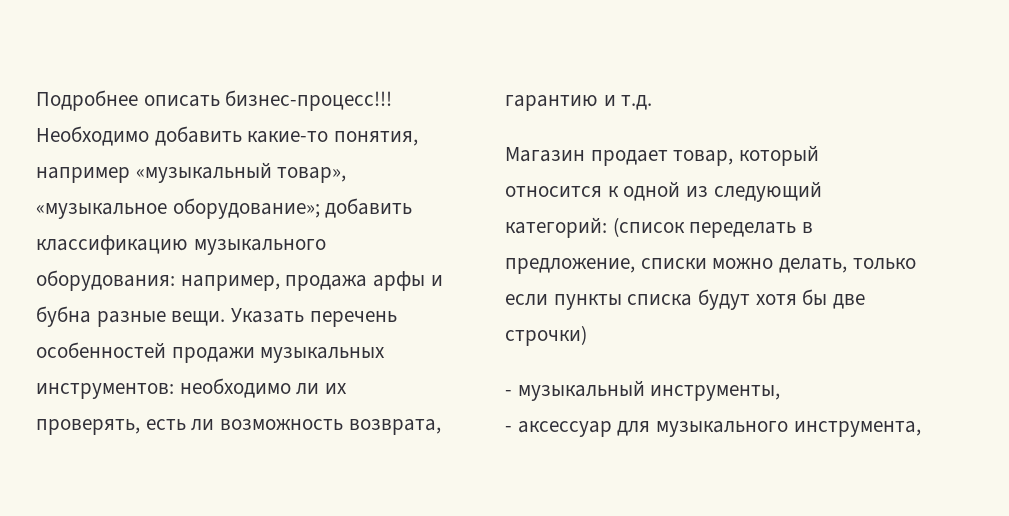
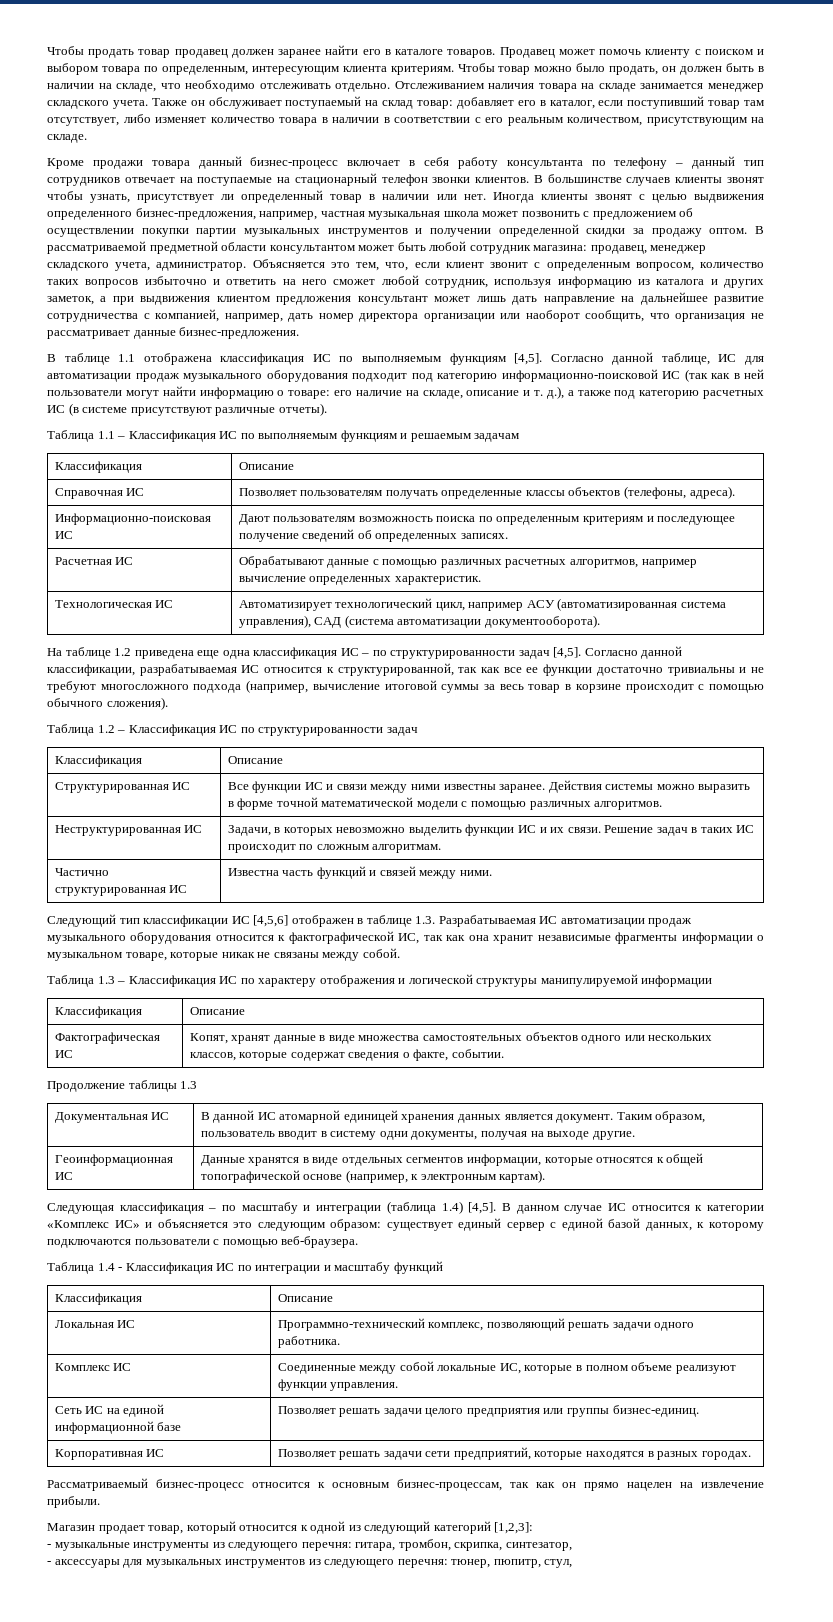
[36,90,393,111] [36,126,419,146] [36,162,347,183] [36,198,413,219] [36,235,326,255] [36,270,443,291] [36,306,397,327] [36,342,386,363] [36,378,348,399] [36,419,441,435] [505,95,653,111] Подробнее описать бизнес-процесс!!! Необходимо добавить какие-то понятия, например «музыкальный товар», «музыкальное оборудование»; добавить классификацию музыкального оборудования: например, продажа арфы и бубна разные вещи. Указать перечень особенностей продажи музыкальных инструментов: необходимо ли их проверять, есть ли возможность возврата, гарантию и т.д. -> [47,45,765,58] [47,63,764,75] [47,80,765,92] [47,96,764,109] [47,114,764,126] [47,134,87,143] [47,156,764,169] [47,173,764,186] [47,190,765,203] [47,208,694,220] [47,224,764,237] [47,241,707,254] [47,259,764,271] [47,275,765,288] [47,292,764,305] [47,309,765,322] [47,327,300,339] [47,352,764,365] [47,369,764,382] [47,386,765,399] [47,403,327,416] [47,430,520,442] [54,461,142,473] [238,462,294,470] [54,488,145,499] [238,486,735,499] [54,513,211,525] [54,531,73,539] [238,514,736,525] [238,529,508,542] [54,557,134,565] [238,556,697,568] [238,576,481,585] [54,600,174,608] [238,598,726,611] [238,615,600,628] [47,646,683,659] [47,663,764,676] [47,680,764,693] [47,697,168,710] [47,724,418,736] [54,755,142,767] [227,756,283,764] [54,782,191,793] [227,780,751,793] [227,797,663,810] [54,825,203,836] [227,824,755,836] [227,844,442,853] [54,868,109,876] [54,885,188,896] [227,866,492,879] [47,914,693,927] [47,931,764,944] [47,948,400,961] [47,974,713,987] [54,1006,142,1018] [189,1007,245,1015] [54,1032,160,1044] [54,1050,73,1058] [189,1032,713,1044] [189,1049,504,1061] [47,1080,198,1092] [54,1112,170,1123] [200,1110,706,1123] [200,1131,635,1140] [54,1154,173,1166] [54,1172,73,1180] [200,1153,704,1166] [200,1170,546,1183] [47,1201,764,1214] [47,1218,764,1231] [47,1236,359,1248] [47,1261,443,1274] [54,1293,142,1305] [277,1294,333,1302] [54,1320,136,1328] [277,1318,695,1331] [277,1336,340,1348] [54,1363,132,1371] [277,1361,736,1374] [277,1379,399,1391] [54,1404,165,1417] [54,1421,182,1434] [277,1405,699,1417] [54,1449,165,1460] [277,1447,751,1460] [47,1478,764,1491] [47,1496,100,1508] Чтобы продать товар продавец должен заранее найти его в каталоге товаров. Продавец может помочь клиенту с поиском и выбором товара по определенным, интересующим клиента критериям. Чтобы товар можно было продать, он должен быть в наличии на складе, что необходимо отслеживать отдельно. Отслеживанием наличия товара на складе занимается менеджер складского учета. Также он обслуживает поступаемый на склад товар: добавляет его в каталог, если поступивший товар там отсутствует, либо изменяет количество товара в наличии в соответствии с его реальным количеством, присутствующим на складе. // Кроме продажи товара данный бизнес-процесс включает в себя работу консультанта по телефону – данный тип сотрудников отвечает на поступаемые на стационарный телефон звонки клиентов. В большинстве случаев клиенты звонят чтобы узнать, присутствует ли определенный товар в наличии или нет. Иногда клиенты звонят с целью выдвижения определенного бизнес-предложения, например, частная музыкальная школа может позвонить с предложением об осуществлении покупки партии музыкальных инструментов и получении определенной скидки за продажу оптом. В рассматриваемой предметной области консультантом может быть любой сотрудник магазина: продавец, менеджер складского учета, администратор. Объясняется это тем, что, если клиент звонит с определенным вопросом, количество таких вопросов избыточно и ответить на него сможет любой сотрудник, используя информацию из каталога и других заметок, а при выдвижения клиентом предложения консультант может лишь дать направление на дальнейшее развитие сотрудничества с компанией, например, дать номер директора организации или наоборот сообщить, что организация не рассматривает данные бизнес-предложения. // В таблице 1.1 отображена классификация ИС по выполняемым функциям [4,5]. Согласно данной таблице, ИС для автоматизации продаж музыкального оборудования подходит под категорию информационно-поисковой ИС (так как в ней пользователи могут найти информацию о товаре: его наличие на складе, описание и т. д.), а также под категорию расчетных ИС (в системе присутствуют различные отчеты). // Таблица 1.1 – Классификация ИС по выполняемым функциям и решаемым задачам // Классификация | Описание // Справочная ИС | Позволяет пользователям получать определенные классы объектов (телефоны, адреса). // Информационно-поисковая ИС | Дают пользователям возможность поиска по определенным критериям и последующее получение сведений об определенных записях. // Расчетная ИС | Обрабатывают данные с помощью различных расчетных алгоритмов, например вычисление определенных характеристик. // Технологическая ИС | Автоматизирует технологический цикл, например АСУ (автоматизированная система управления), САД (система автоматизации документооборота). // На таблице 1.2 приведена еще одна классификация ИС – по структурированности задач [4,5]. Согласно данной классификации, разрабатываемая ИС относится к структурированной, так как все ее функции достаточно тривиальны и не требуют многосложного подхода (например, вычисление итоговой суммы за весь товар в корзине происходит с помощью обычного сложения). // Таблица 1.2 – Классификация ИС по структурированности задач // Классификация | Описание // Структурированная ИС | Все функции ИС и связи между ними известны заранее. Действия системы можно выразить в форме точной математической модели с помощью различных алгоритмов. // Неструктурированная ИС | Задачи, в которых невозможно выделить функции ИС и их связи. Решение задач в таких ИС происходит по сложным алгоритмам. // Частично структурированная ИС | Известна часть функций и связей между ними. // Следующий тип классификации ИС [4,5,6] отображен в таблице 1.3. Разрабатываемая ИС автоматизации продаж музыкального оборудования относится к фактографической ИС, так как она хранит независимые фрагменты информации о музыкальном товаре, которые никак не связаны между собой. // Таблица 1.3 – Классификация ИС по характеру отображения и логической структуры манипулируемой информации // Классификация | Описание // Фактографическая ИС | Копят, хранят данные в виде множества самостоятельных объектов одного или нескольких классов, которые содержат сведения о факте, событии. // Продолжение таблицы 1.3 // Документальная ИС | В данной ИС атомарной единицей хранения данных является документ. Таким образом, пользователь вводит в систему одни документы, получая на выходе другие. // Геоинформационная ИС | Данные хранятся в виде отдельных сегментов информации, которые относятся к общей топографической основе (например, к электронным картам). // Следующая классификация – по масштабу и интеграции (таблица 1.4) [4,5]. В данном случае ИС относится к категории «Комплекс ИС» и объясняется это следующим образом: существует единый сервер с единой базой данных, к которому подключаются пользователи с помощью веб-браузера. // Таблица 1.4 - Классификация ИС по интеграции и масштабу функций // Классификация | Описание // Локальная ИС | Программно-технический комплекс, позволяющий решать задачи одного работника. // Комплекс ИС | Соединенные между собой локальные ИС, которые в полном объеме реализуют функции управления. // Сеть ИС на единой информационной базе | Позволяет решать задачи целого предприятия или группы бизнес-единиц. // Корпоративная ИС | Позволяет решать задачи сети предприятий, которые находятся в разных городах. // Рассматриваемый бизнес-процесс относится к основным бизнес-процессам, так как он прямо нацелен на извлечение прибыли.
[505,217,814,238] [505,258,916,274] [505,289,866,310] [505,325,587,346] [505,380,781,401] [505,421,921,437] категорий: (список переделать в предложение, списки можно делать, только если пункты списка будут хотя бы две строчки) // - музыкальный инструменты, // - аксессуар для музыкального инструмента, -> [433,1521,534,1534] [47,1539,572,1551] [47,1559,573,1568] категорий [1,2,3]: // - музыкальные инструменты из следующего перечня: гитара, тромбон, скрипка, синтезатор, // - аксессуары для музыкальных инструментов из следующего перечня: тюнер, пюпитр, стул,

